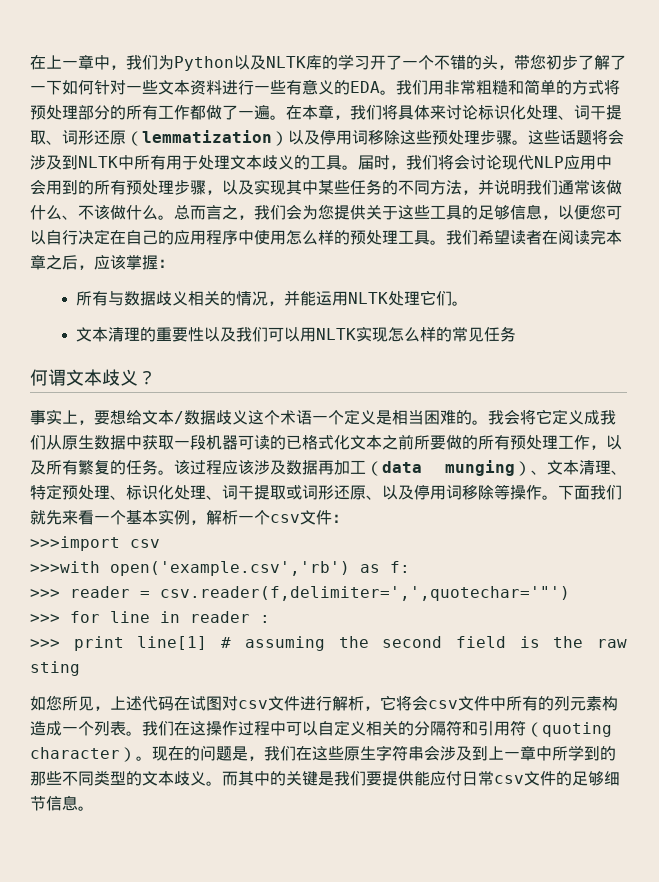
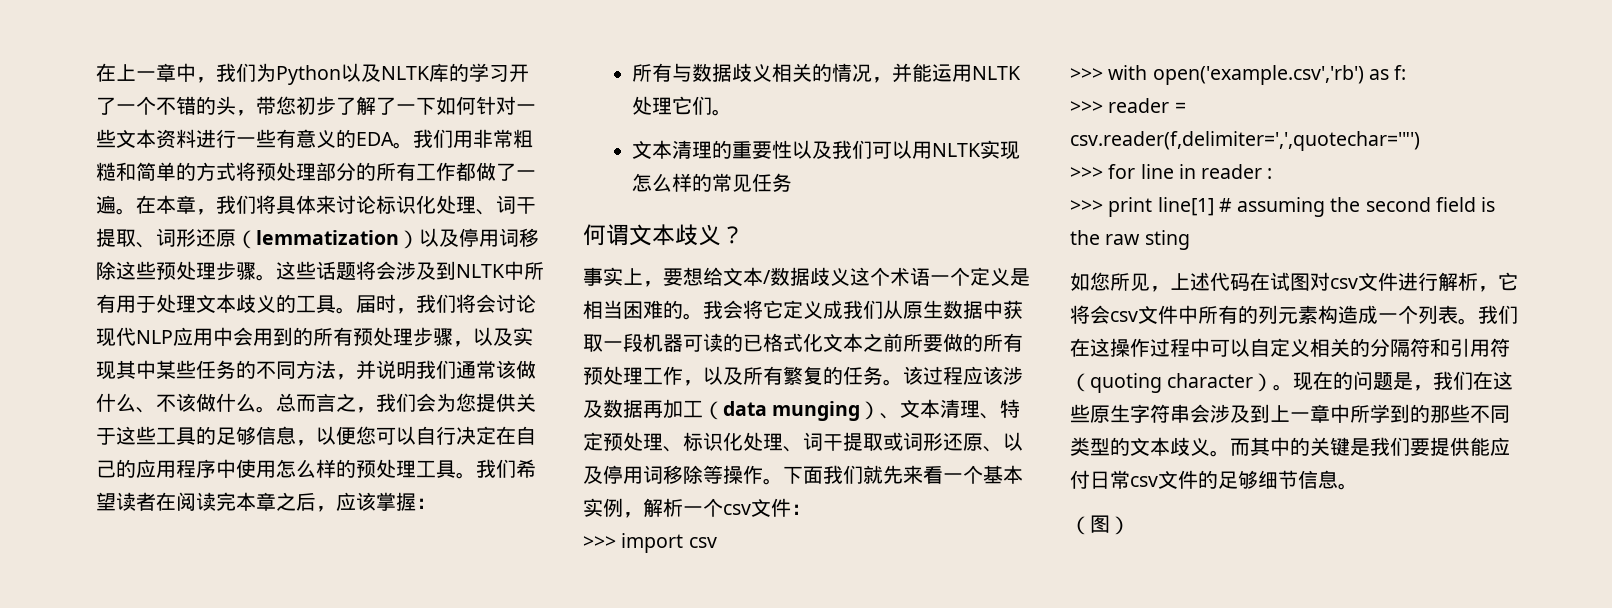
[30,536,120,551] >>>import -> [583,533,684,553] >>> import
[30,561,100,573] >>>with -> [1070,65,1148,80] >>> with
(94, 808) none -> [1070,515,1130,535] // （图）

